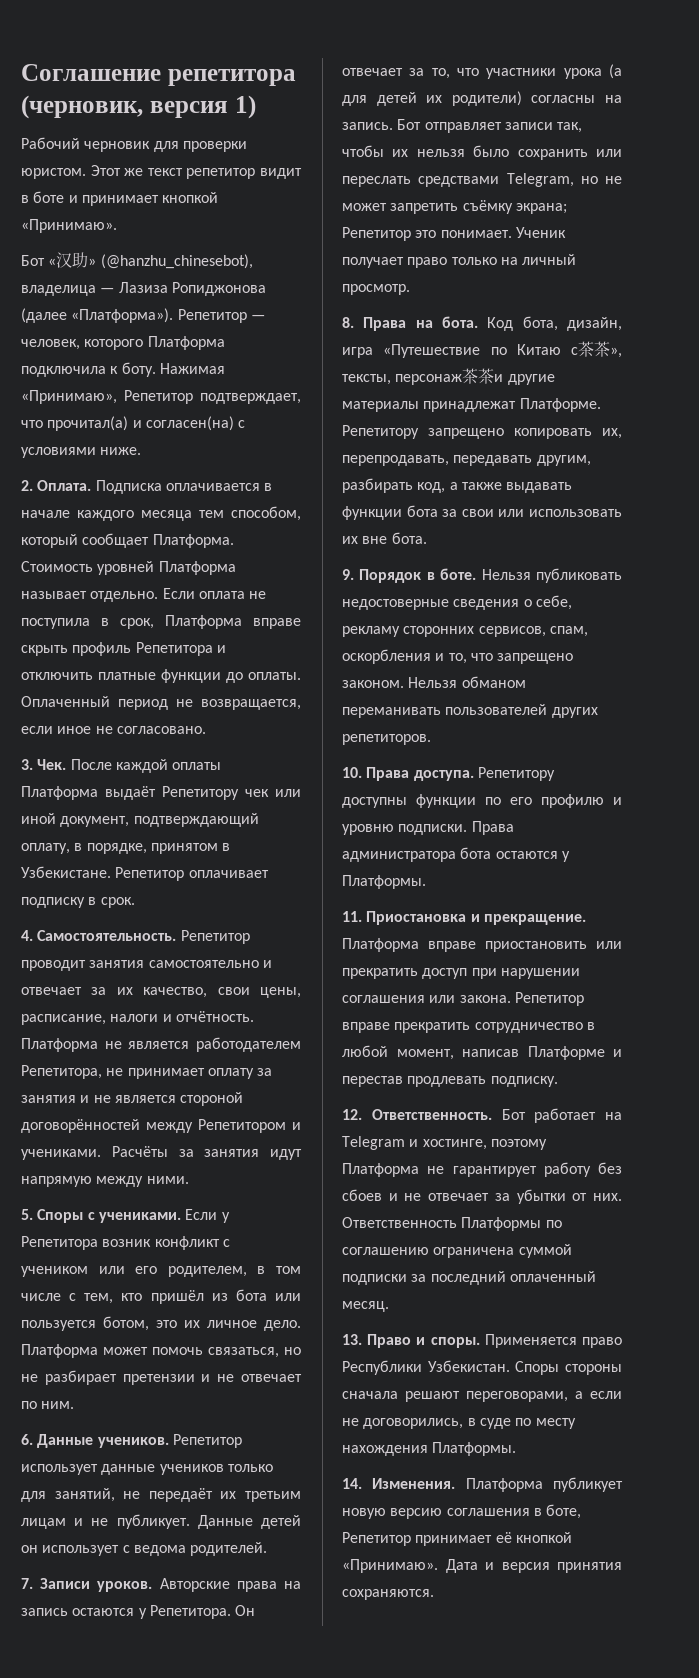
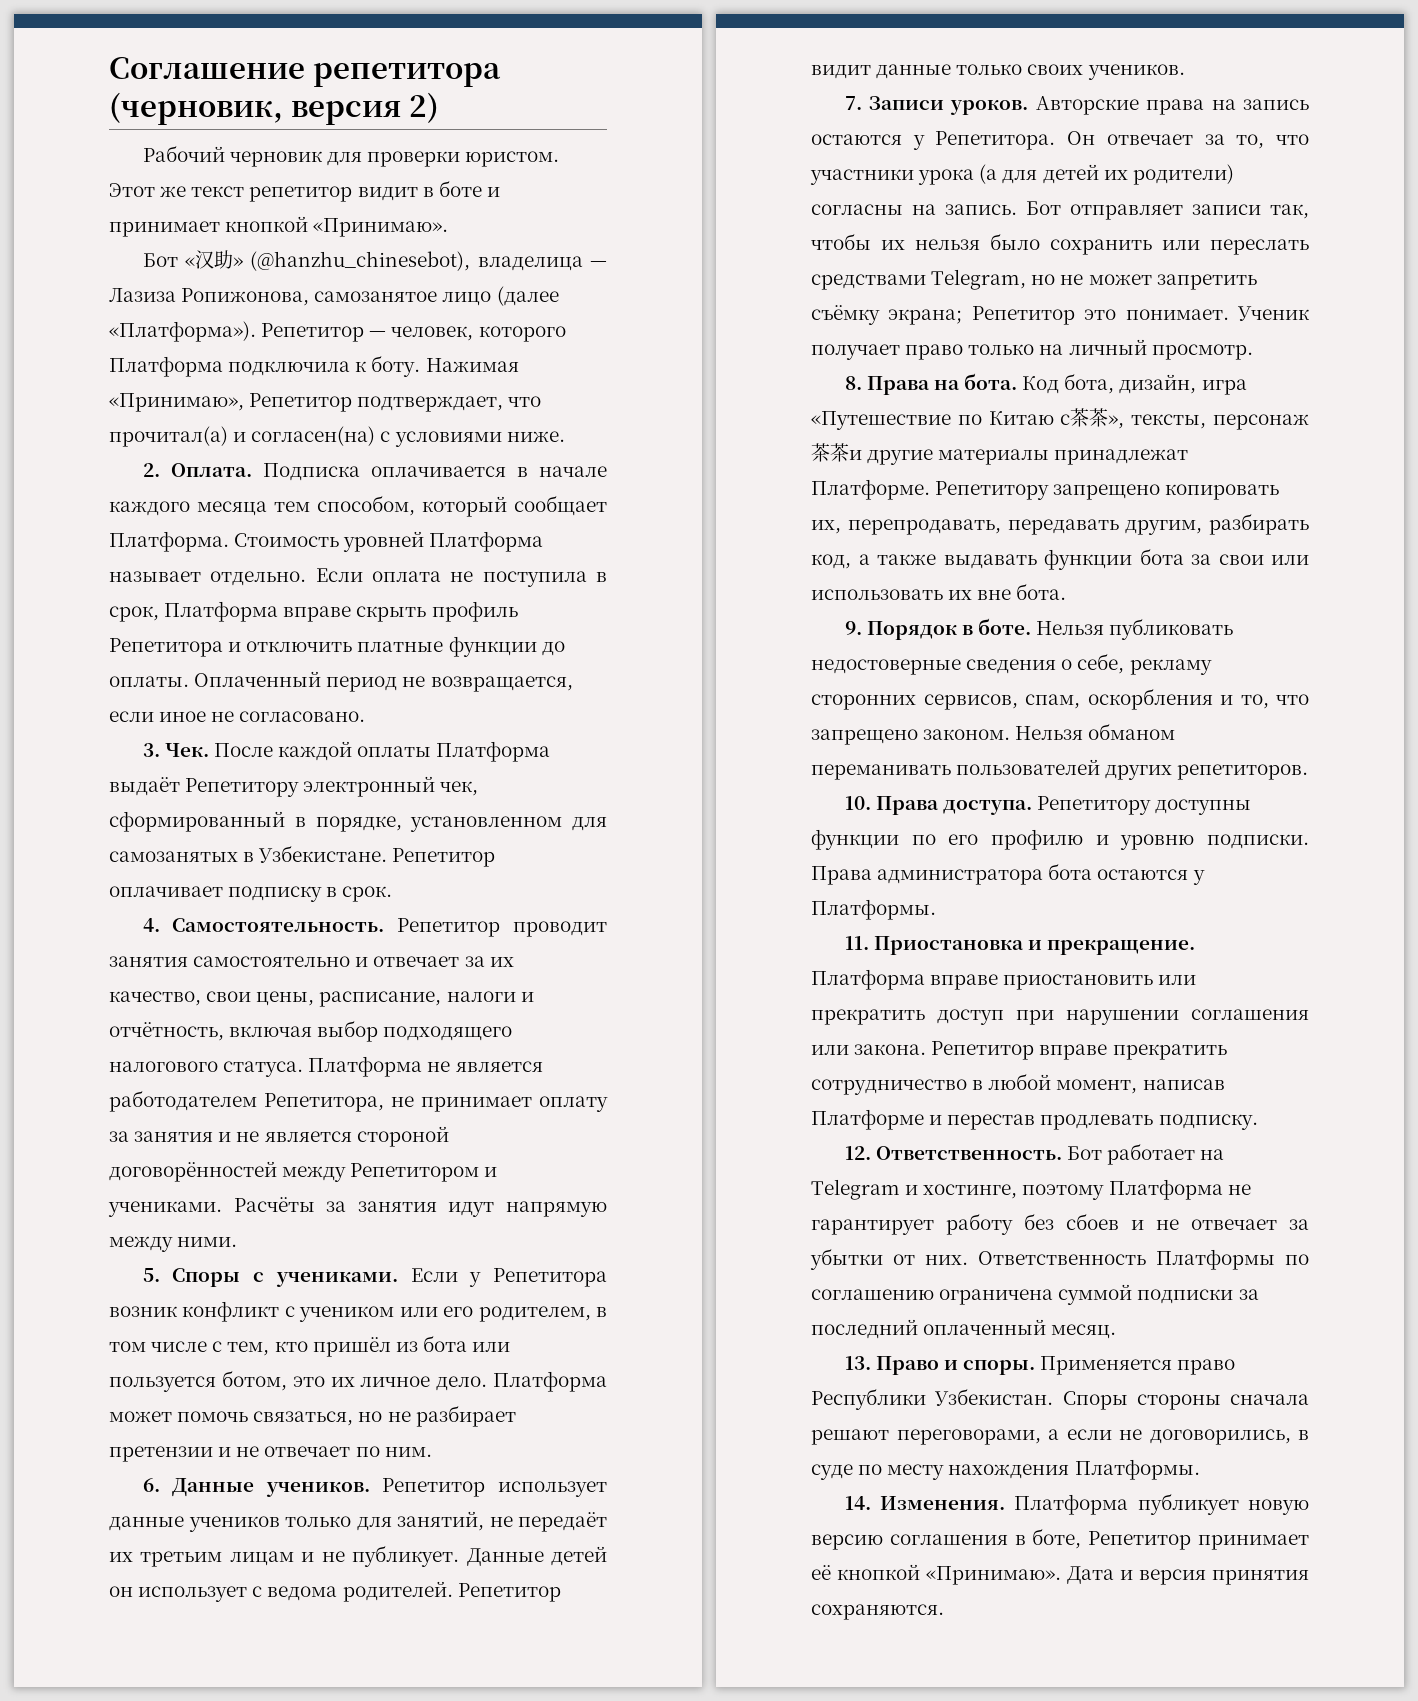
[234,95,256,119] 1) -> [408,92,439,123] 2)
[171,282,266,296] Ропиджонова -> [181,288,492,306] Ропижонова, самозанятое лицо
[245,789,301,797] [21,813,259,827] [21,843,218,854] чек или иной документ, подтверждающий оплату, в порядке, принятом -> [303,776,479,797] [109,811,607,832] [109,851,238,862] электронный чек, сформированный в порядке, установленном для самозанятых
[175,1011,254,1022] отчётность. -> [109,1020,513,1042] [109,1061,304,1077] отчётность, включая выбор подходящего налогового статуса.
(268, 1549) none -> [457,1583,561,1602] [811,64,1185,80] Репетитор видит данные только своих учеников.

